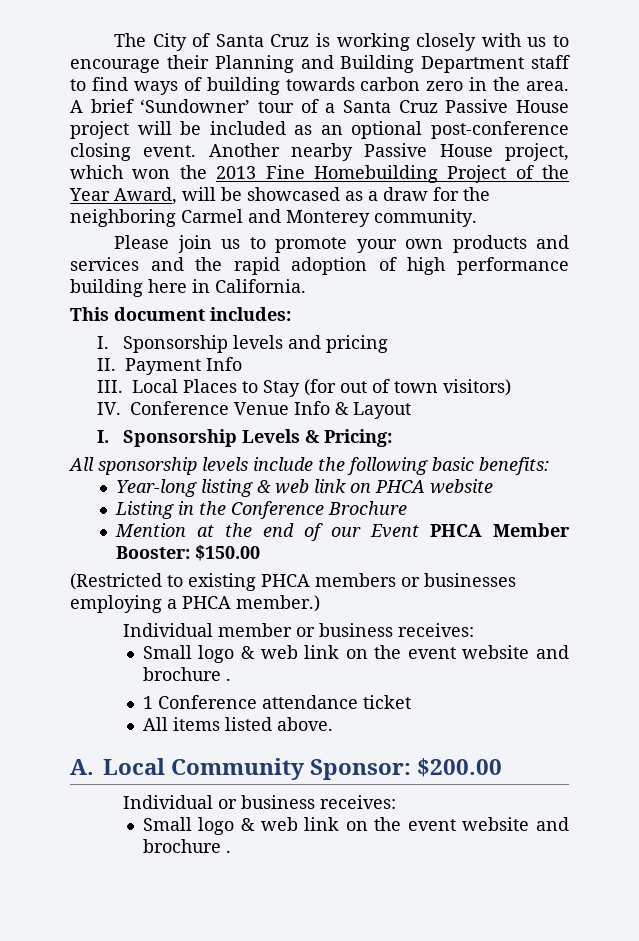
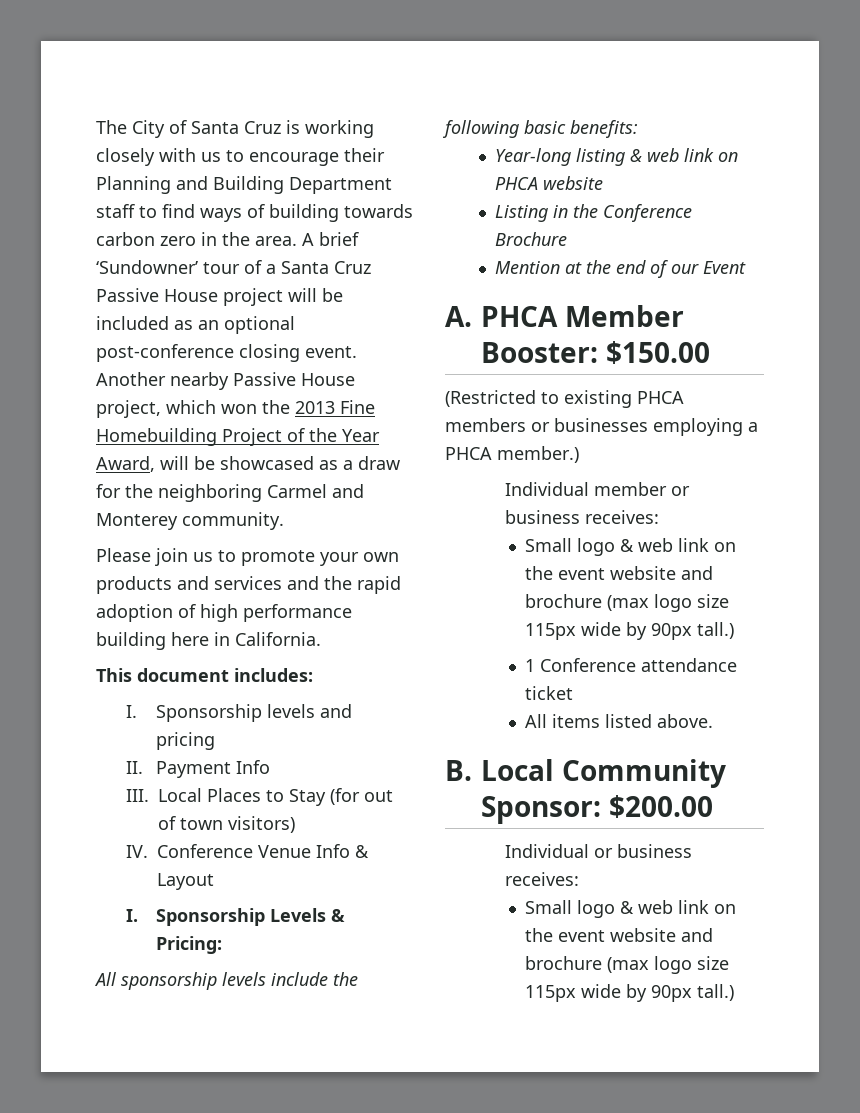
(420, 531) none -> [445,306,472,327] // A.
[225,678,231,681] . -> [607,594,730,612] [525,622,735,640] (max logo size 115px wide by 90px tall.)
[70,759,94,775] A. -> [445,760,472,781] B.
[225,850,231,853] . -> [607,956,730,974] [525,984,735,1002] (max logo size 115px wide by 90px tall.)

